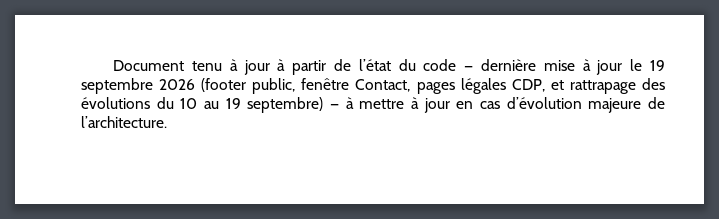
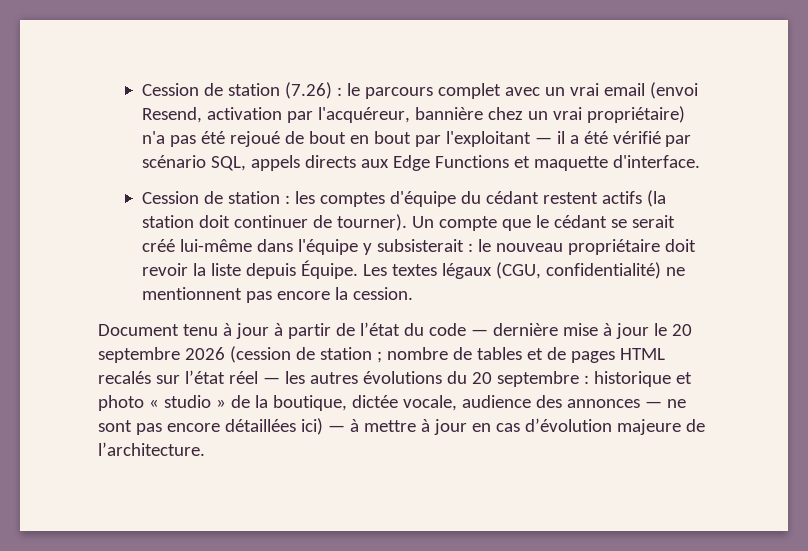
(113, 65) none -> [141,82,698,99] [141,106,685,123] [141,131,692,147] [141,155,700,171] [141,190,666,207] [141,214,675,231] [141,239,696,255] [141,260,685,279] [141,287,413,303] Cession de station (7.26) : le parcours complet avec un vrai email (envoi Resend, activation par l'acquéreur, bannière chez un vrai propriétaire) n'a pas été rejoué de bout en bout par l'exploitant — il a été vérifié par scénario SQL, appels directs aux Edge Functions et maquette d'interface. // Cession de station : les comptes d'équipe du cédant restent actifs (la station doit continuer de tourner). Un compte que le cédant se serait créé lui-même dans l'équipe y subsisterait : le nouveau propriétaire doit revoir la liste depuis Équipe. Les textes légaux (CGU, confidentialité) ne mentionnent pas encore la cession. //
[650,60,665,71] 19 -> [671,324,692,336] 20
[201,78,665,94] [81,97,324,113] (footer public, fenêtre Contact, pages légales CDP, et rattrapage des évolutions du 10 au 19 septembre) -> [229,346,665,363] [98,370,692,387] [98,395,686,411] [98,418,323,435] (cession de station ; nombre de tables et de pages HTML recalés sur l’état réel — les autres évolutions du 20 septembre : historique et photo « studio » de la boutique, dictée vocale, audience des annonces — ne sont pas encore détaillées ici)

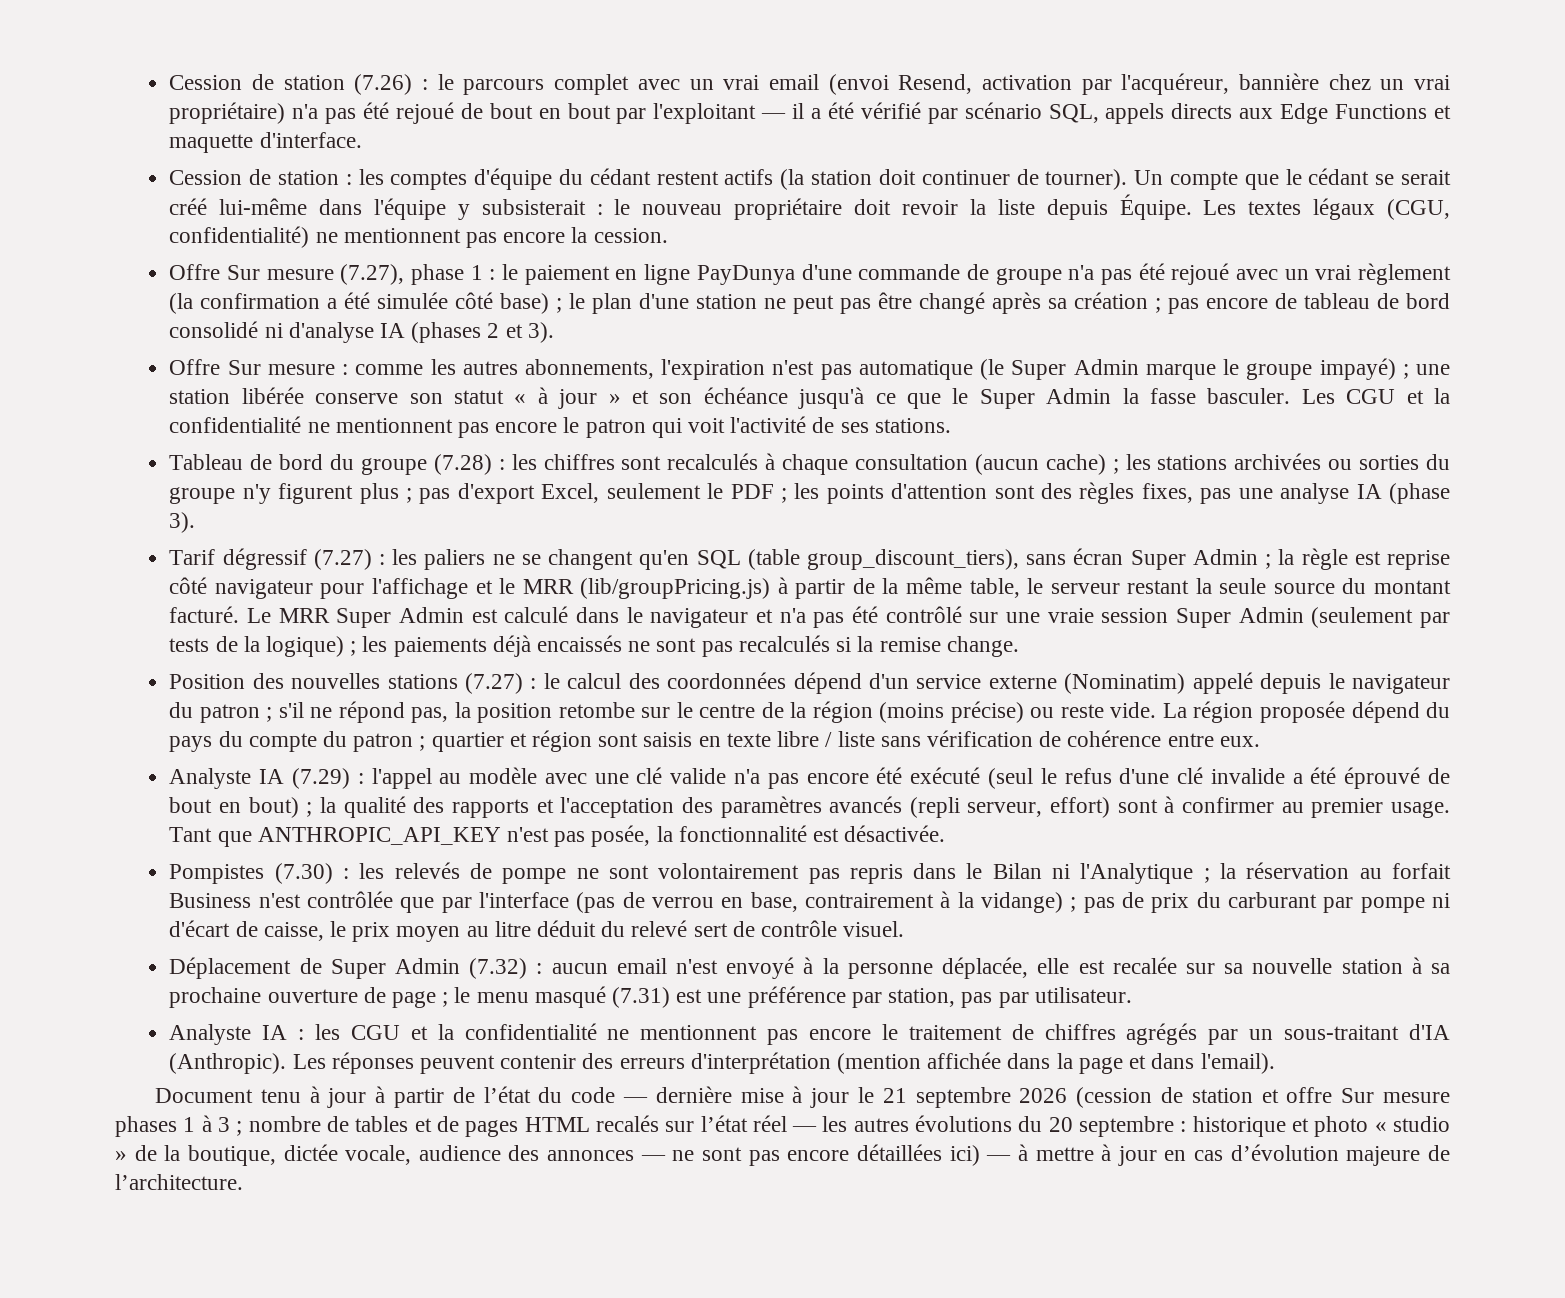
(413, 293) none -> [169,263,1451,285] [169,292,1450,314] [169,321,554,343] [169,358,1450,380] [169,387,1451,409] [169,416,951,438] [169,453,1451,475] [169,482,1450,504] [169,512,196,533] [169,548,1451,570] [169,577,1451,599] [169,606,1451,628] [169,635,1019,657] [169,672,1450,694] [169,701,1450,723] [169,730,1260,752] [169,767,1450,789] [169,796,1450,818] [169,825,946,847] [169,862,1452,884] [169,891,1450,913] [169,920,905,942] [169,957,1450,979] [169,986,1132,1008] [169,1023,1451,1045] [169,1052,1275,1074] // Offre Sur mesure (7.27), phase 1 : le paiement en ligne PayDunya d'une commande de groupe n'a pas été rejoué avec un vrai règlement (la confirmation a été simulée côté base) ; le plan d'une station ne peut pas être changé après sa création ; pas encore de tableau de bord consolidé ni d'analyse IA (phases 2 et 3). // Offre Sur mesure : comme les autres abonnements, l'expiration n'est pas automatique (le Super Admin marque le groupe impayé) ; une station libérée conserve son statut « à jour » et son échéance jusqu'à ce que le Super Admin la fasse basculer. Les CGU et la confidentialité ne mentionnent pas encore le patron qui voit l'activité de ses stations. // Tableau de bord du groupe (7.28) : les chiffres sont recalculés à chaque consultation (aucun cache) ; les stations archivées ou sorties du groupe n'y figurent plus ; pas d'export Excel, seulement le PDF ; les points d'attention sont des règles fixes, pas une analyse IA (phase 3). // Tarif dégressif (7.27) : les paliers ne se changent qu'en SQL (table group_discount_tiers), sans écran Super Admin ; la règle est reprise côté navigateur pour l'affichage et le MRR (lib/groupPricing.js) à partir de la même table, le serveur restant la seule source du montant facturé. Le MRR Super Admin est calculé dans le navigateur et n'a pas été contrôlé sur une vraie session Super Admin (seulement par tests de la logique) ; les paiements déjà encaissés ne sont pas recalculés si la remise change. // Position des nouvelles stations (7.27) : le calcul des coordonnées dépend d'un service externe (Nominatim) appelé depuis le navigateur du patron ; s'il ne répond pas, la position retombe sur le centre de la région (moins précise) ou reste vide. La région proposée dépend du pays du compte du patron ; quartier et région sont saisis en texte libre / liste sans vérification de cohérence entre eux. // Analyste IA (7.29) : l'appel au modèle avec une clé valide n'a pas encore été exécuté (seul le refus d'une clé invalide a été éprouvé de bout en bout) ; la qualité des rapports et l'acceptation des paramètres avancés (repli serveur, effort) sont à confirmer au premier usage. Tant que ANTHROPIC_API_KEY n'est pas posée, la fonctionnalité est désactivée. // Pompistes (7.30) : les relevés de pompe ne sont volontairement pas repris dans le Bilan ni l'Analytique ; la réservation au forfait Business n'est contrôlée que par l'interface (pas de verrou en base, contrairement à la vidange) ; pas de prix du carburant par pompe ni d'écart de caisse, le prix moyen au litre déduit du relevé sert de contrôle visuel. // Déplacement de Super Admin (7.32) : aucun email n'est envoyé à la personne déplacée, elle est recalée sur sa nouvelle station à sa prochaine ouverture de page ; le menu masqué (7.31) est une préférence par station, pas par utilisateur. // Analyste IA : les CGU et la confidentialité ne mentionnent pas encore le traitement de chiffres agrégés par un sous-traitant d'IA (Anthropic). Les réponses peuvent contenir des erreurs d'interprétation (mention affichée dans la page et dans l'email).
[671,324,692,336] 20 -> [882,1088,907,1103] 21
(372, 353) none -> [1261,1087,1450,1103] [115,1115,230,1137] et offre Sur mesure phases 1 à 3

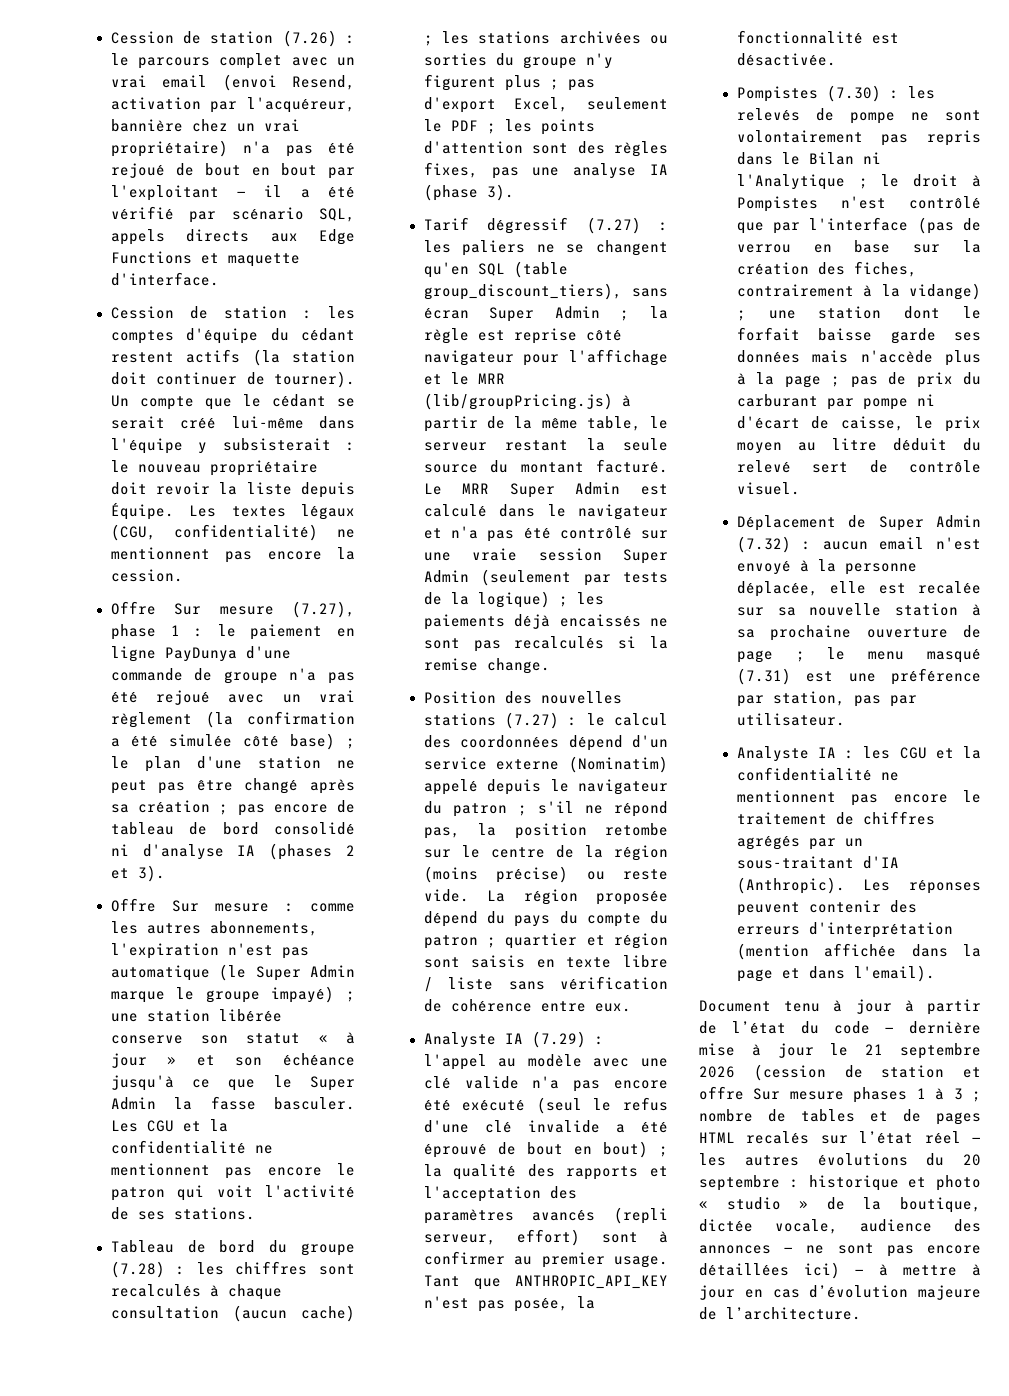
[1220,862,1452,879] [169,891,394,908] la réservation au forfait Business n'est contrôlée -> [881,174,981,187] [736,196,981,212] le droit à Pompistes n'est contrôlé
[750,892,798,912] base, -> [854,240,981,253] [736,261,917,277] base sur la création des fiches,
(1077, 904) none -> [768,306,981,319] [736,327,981,344] [736,350,981,366] [736,372,841,388] une station dont le forfait baisse garde ses données mais n'accède plus à la page ;

